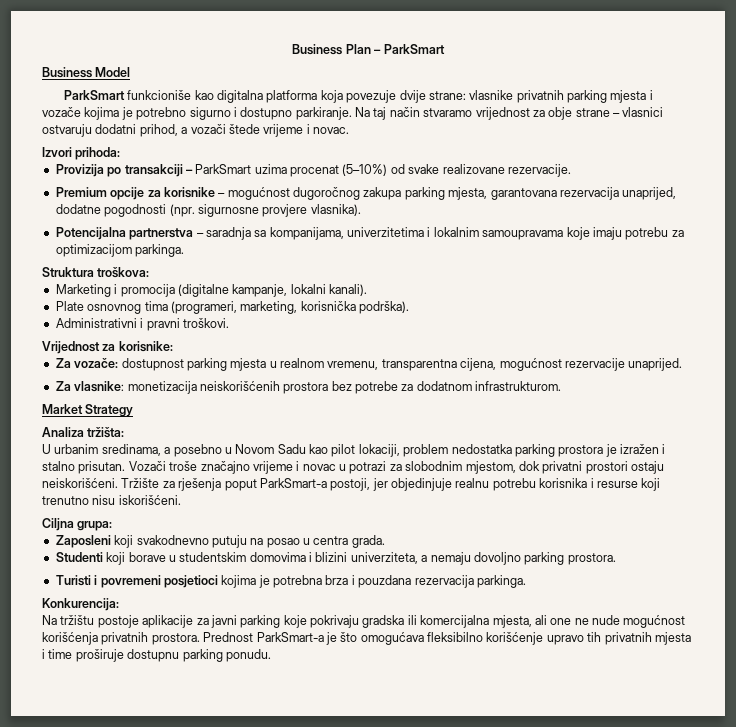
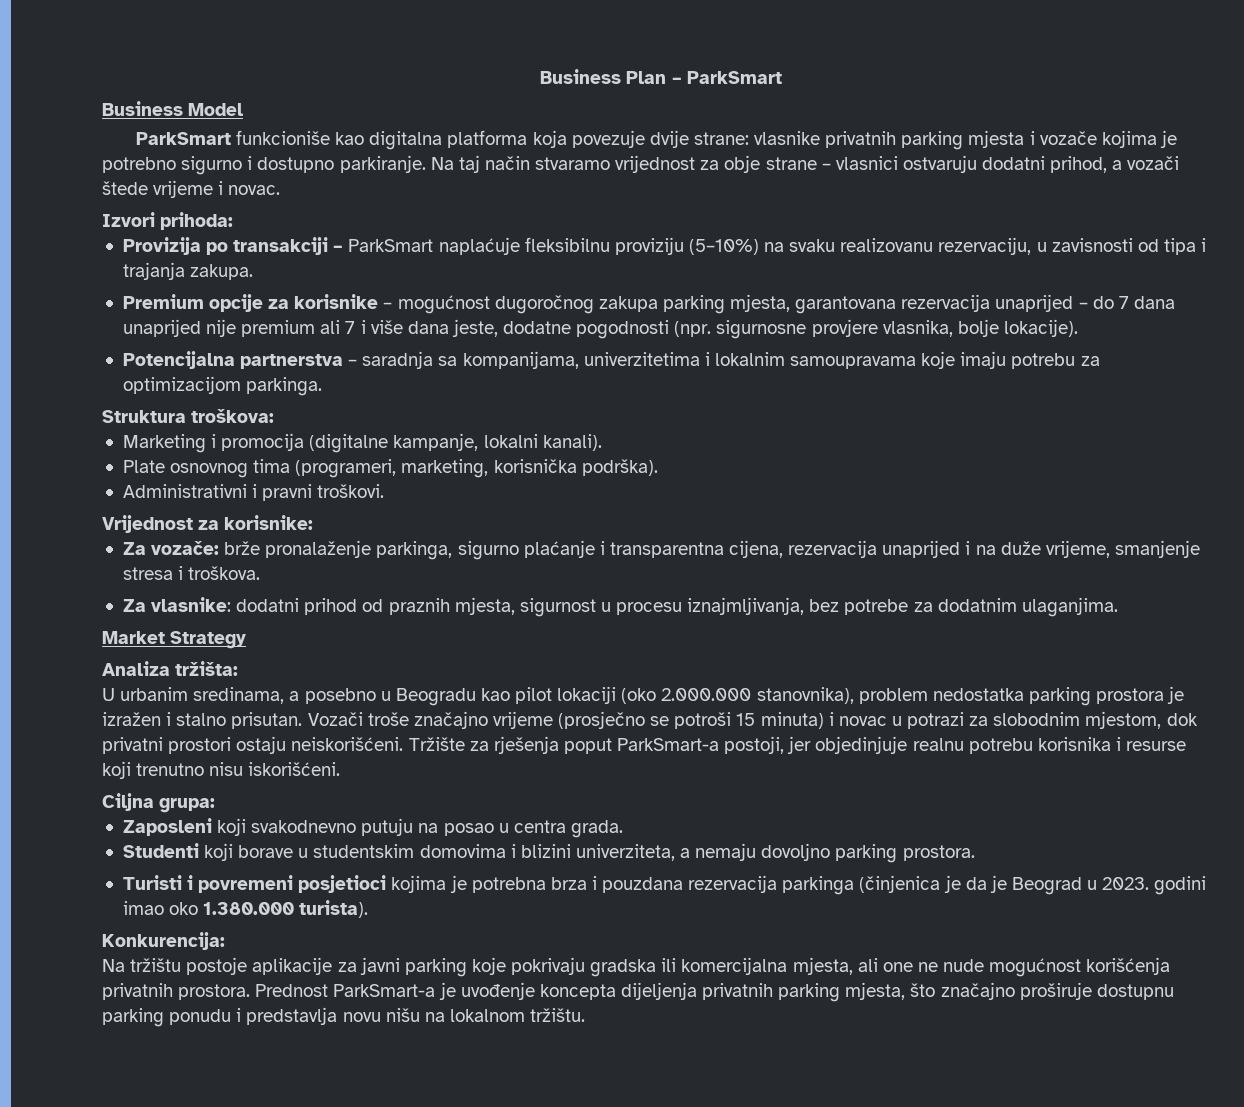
[254,164,571,177] uzima procenat (5–10%) od svake realizovane rezervacije. -> [438,237,1207,255] [122,262,254,280] naplaćuje fleksibilnu proviziju (5–10%) na svaku realizovanu rezervaciju, u zavisnosti od tipa i trajanja zakupa.
[622,187,677,200] unaprijed, -> [995,294,1175,312] [122,319,498,337] unaprijed – do 7 dana unaprijed nije premium ali 7 i više dana jeste,
[310,204,361,216] vlasnika). -> [882,319,1078,337] vlasnika, bolje lokacije).
[121,358,683,371] [55,381,329,394] dostupnost parking mjesta u realnom vremenu, transparentna cijena, mogućnost rezervacije unaprijed. // Za vlasnike: monetizacija neiskorišćenih prostora -> [224,540,1200,560] [122,566,261,580] [122,597,805,617] brže pronalaženje parkinga, sigurno plaćanje i transparentna cijena, rezervacija unaprijed i na duže vrijeme, smanjenje stresa i troškova. // Za vlasnike: dodatni prihod od praznih mjesta, sigurnost u procesu iznajmljivanja,
[416,381,562,391] dodatnom infrastrukturom. -> [937,597,1118,617] dodatnim ulaganjima.
[235,444,400,457] Novom Sadu kao pilot lokaciji, -> [395,686,854,706] Beogradu kao pilot lokaciji (oko 2.000.000 stanovnika),
(293, 467) none -> [558,711,824,729] (prosječno se potroši 15 minuta)
[476,575,526,588] parkinga. -> [782,875,1207,895] [122,900,369,918] parkinga (činjenica je da je Beograd u 2023. godini imao oko 1.380.000 turista).
[340,632,691,645] [42,649,271,662] što omogućava fleksibilno korišćenje upravo tih privatnih mjesta i time proširuje dostupnu parking ponudu. -> [460,982,1174,1002] [102,1007,586,1027] uvođenje koncepta dijeljenja privatnih parking mjesta, što značajno proširuje dostupnu parking ponudu i predstavlja novu nišu na lokalnom tržištu.

